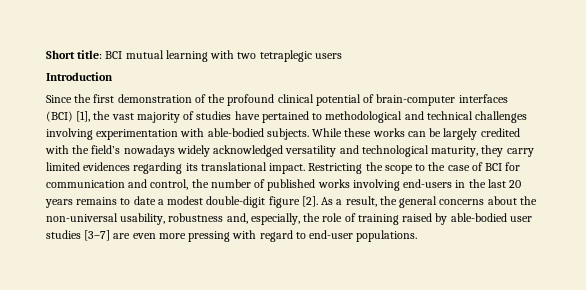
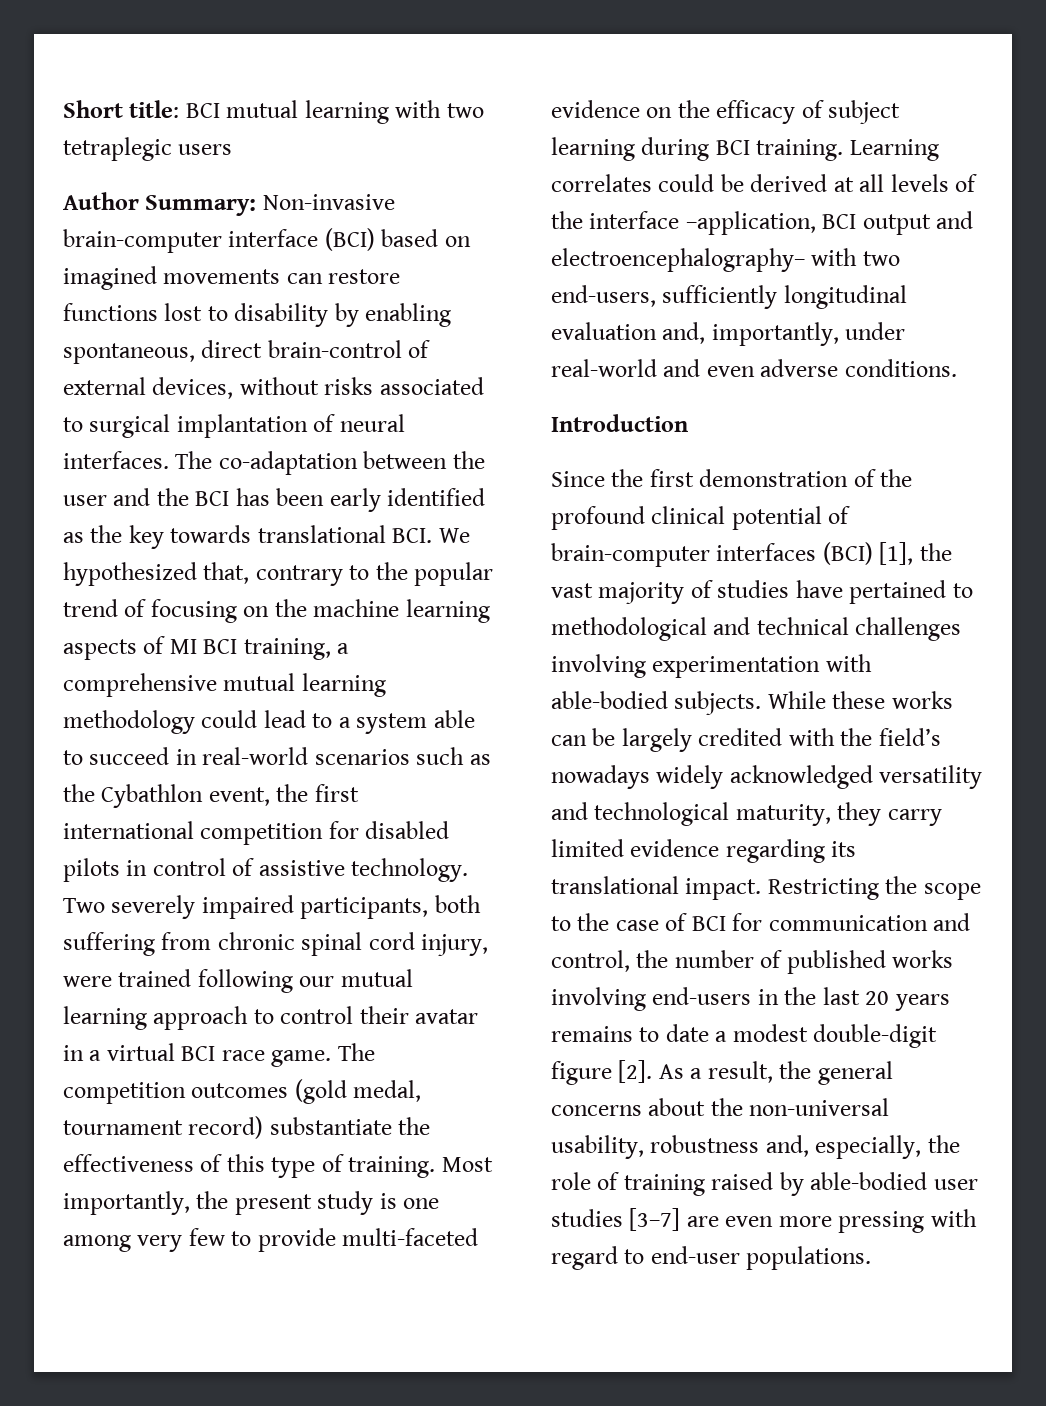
(342, 56) none -> [63,192,395,216] [63,228,471,253] [63,266,401,290] [63,303,452,327] [63,340,431,364] [63,377,484,399] [63,414,405,438] [63,451,485,475] [63,488,486,512] [63,525,470,549] [63,562,494,586] [63,599,490,623] [63,636,350,660] [63,673,386,697] [63,710,475,734] [63,747,491,765] [63,784,359,808] [63,821,450,845] [63,858,469,882] [63,895,481,919] [63,932,489,956] [63,969,413,993] [63,1006,479,1030] [63,1043,375,1067] [63,1079,422,1104] [63,1116,431,1139] [63,1154,493,1178] [63,1191,440,1215] [63,1228,479,1252] [551,100,901,124] [551,137,939,161] [551,174,978,192] [551,211,974,235] [551,248,900,272] [551,285,907,309] [551,322,906,346] [551,359,957,377] // Author Summary: Non-invasive brain-computer interface (BCI) based on imagined movements can restore functions lost to disability by enabling spontaneous, direct brain-control of external devices, without risks associated to surgical implantation of neural interfaces. The co-adaptation between the user and the BCI has been early identified as the key towards translational BCI. We hypothesized that, contrary to the popular trend of focusing on the machine learning aspects of MI BCI training, a comprehensive mutual learning methodology could lead to a system able to succeed in real-world scenarios such as the Cybathlon event, the first international competition for disabled pilots in control of assistive technology. Two severely impaired participants, both suffering from chronic spinal cord injury, were trained following our mutual learning approach to control their avatar in a virtual BCI race game. The competition outcomes (gold medal, tournament record) substantiate the effectiveness of this type of training. Most importantly, the present study is one among very few to provide multi-faceted evidence on the efficacy of subject learning during BCI training. Learning correlates could be derived at all levels of the interface –application, BCI output and electroencephalography– with two end-users, sufficiently longitudinal evaluation and, importantly, under real-world and even adverse conditions.
[83,162,131,171] evidences -> [630,839,720,857] evidence

